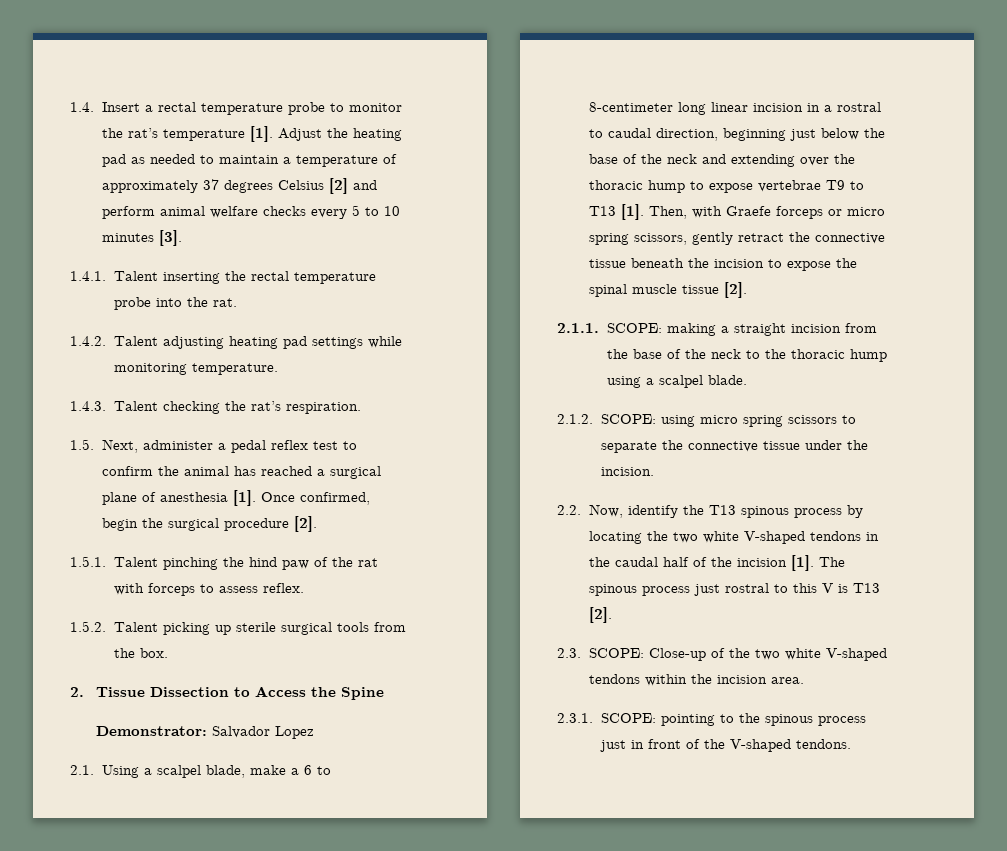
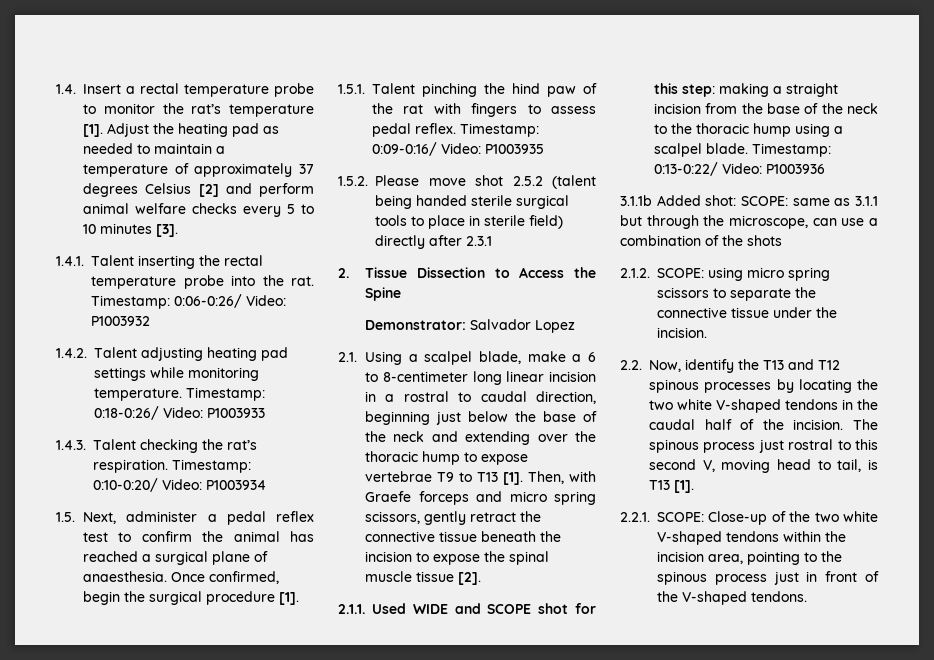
(237, 302) none -> [91,294,286,309] [91,316,150,326] Timestamp: 0:06-0:26/ Video: P1003932
(278, 369) none -> [186,387,265,401] [94,406,265,420] Timestamp: 0:18-0:26/ Video: P1003933
(361, 408) none -> [172,459,251,473] [93,478,266,492] Timestamp: 0:10-0:20/ Video: P1003934
[159,490,256,506] anesthesia [1]. -> [83,571,168,582] anaesthesia.
[293,516,317,532] [2]. -> [279,592,300,605] [1].
[147,583,195,596] forceps -> [471,103,518,117] fingers
(258, 589) none -> [372,123,411,137] pedal
[70,621,406,635] [113,648,168,658] // 1.5.2. Talent picking up sterile surgical tools from the box. -> [460,123,539,137] [372,142,544,156] [338,175,596,189] [375,195,569,209] [375,215,563,229] [375,235,492,249] Timestamp: 0:09-0:16/ Video: P1003935 // 1.5.2. Please move shot 2.5.2 (talent being handed sterile surgical tools to place in sterile field) directly after 2.3.1
[827,209,842,216] or -> [476,491,503,502] and
[606,323,662,333] SCOPE: -> [372,603,596,614] [654,83,715,97] Used WIDE and SCOPE shot for this step:
(747, 380) none -> [752,143,831,157] [654,162,825,176] [620,195,878,206] [620,215,878,229] [620,235,782,246] Timestamp: 0:13-0:22/ Video: P1003936 // 3.1.1b Added shot: SCOPE: same as 3.1.1 but through the microscope, can use a combination of the shots
[740,506,842,518] spinous process -> [788,359,840,370] [649,379,772,393] and T12 spinous processes
[736,555,814,571] incision [1]. -> [793,419,844,430] incision.
[821,583,880,593] [588,607,612,623] [557,648,581,658] V is T13 [2]. // 2.3. -> [649,459,878,473] [649,480,694,493] [620,512,650,522] second V, moving head to tail, is T13 [1]. // 2.2.1.
[770,677,804,684] [557,713,656,723] area. // 2.3.1. SCOPE: -> [708,554,743,564] area,

